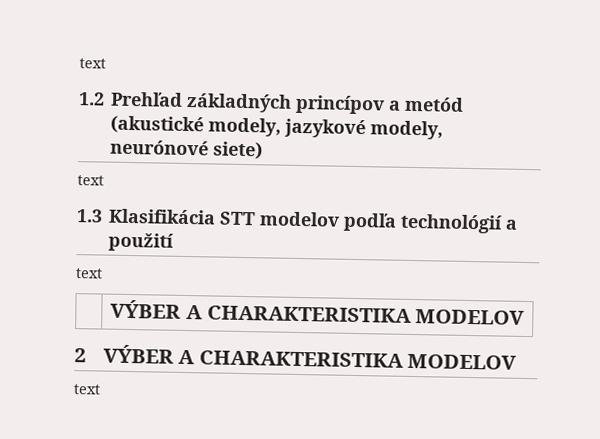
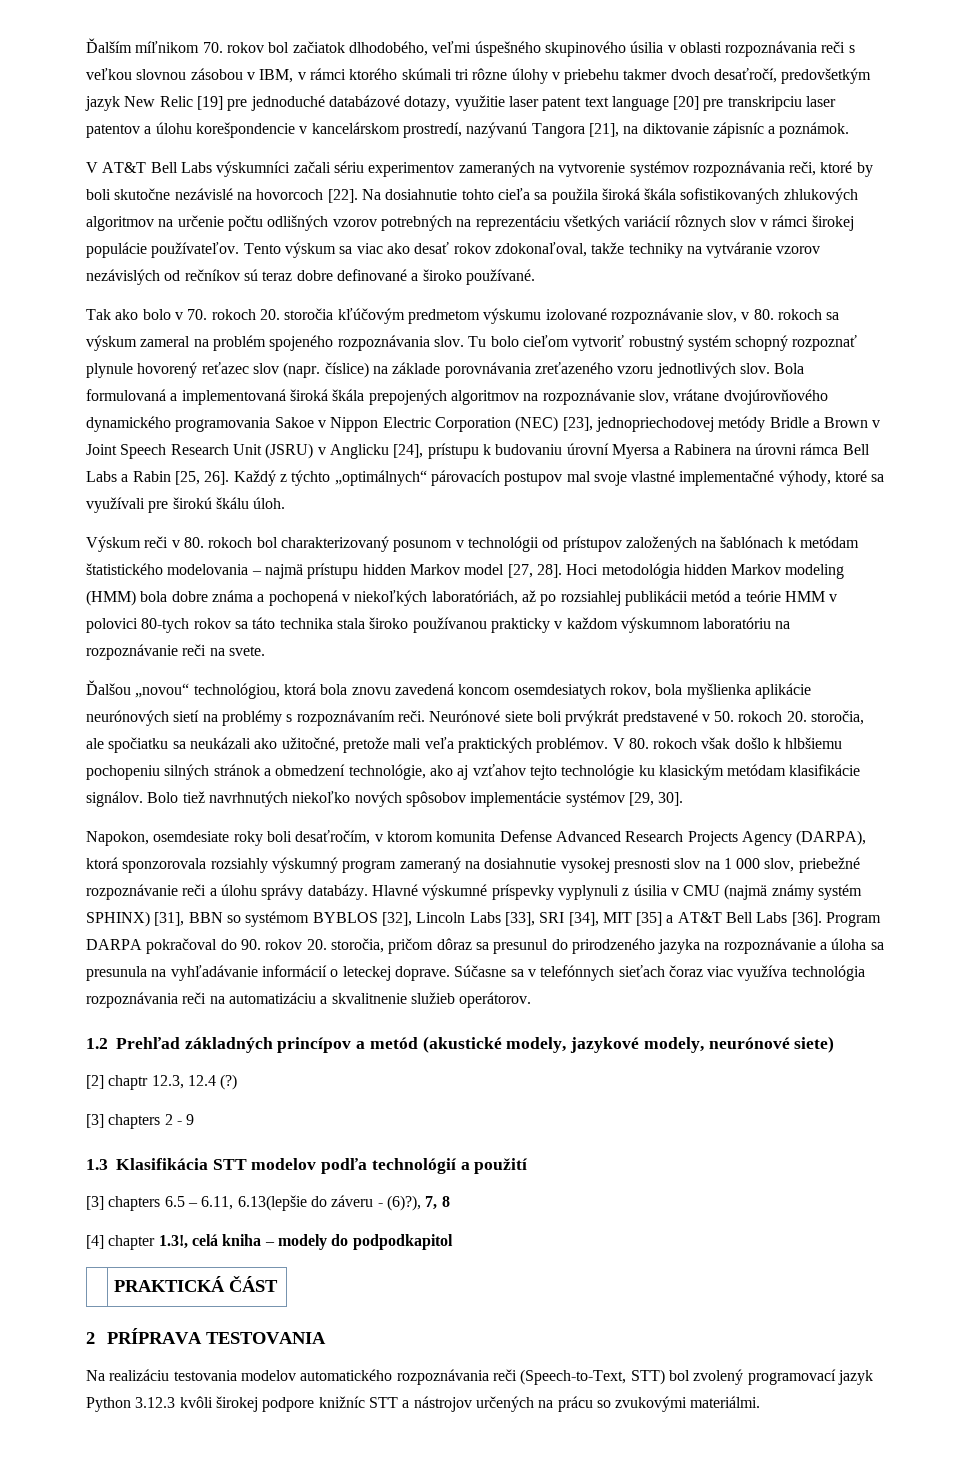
[79,58,106,69] text -> [86,38,855,57] [86,68,872,84] [85,95,837,111] [86,122,850,138] [86,161,873,177] [86,188,858,204] [86,215,854,231] [86,242,821,258] [86,269,535,285] [86,308,840,324] [86,335,858,351] [86,362,805,378] [86,389,828,405] [86,416,881,432] [86,443,870,459] [86,470,885,486] [86,497,286,513] [86,536,860,552] [86,563,845,579] [86,590,838,606] [86,617,791,633] [86,644,265,660] [86,680,811,699] [86,710,865,726] [86,737,843,753] [86,764,861,780] [86,791,684,807] [86,830,867,846] [86,857,860,873] [86,884,863,900] [86,911,882,927] [86,938,884,954] [86,965,865,981] [86,992,532,1008] Ďalším míľnikom 70. rokov bol začiatok dlhodobého, veľmi úspešného skupinového úsilia v oblasti rozpoznávania reči s veľkou slovnou zásobou v IBM, v rámci ktorého skúmali tri rôzne úlohy v priebehu takmer dvoch desaťročí, predovšetkým jazyk New Relic [19] pre jednoduché databázové dotazy, využitie laser patent text language [20] pre transkripciu laser patentov a úlohu korešpondencie v kancelárskom prostredí, nazývanú Tangora [21], na diktovanie zápisníc a poznámok. // V AT&T Bell Labs výskumníci začali sériu experimentov zameraných na vytvorenie systémov rozpoznávania reči, ktoré by boli skutočne nezávislé na hovorcoch [22]. Na dosiahnutie tohto cieľa sa použila široká škála sofistikovaných zhlukových algoritmov na určenie počtu odlišných vzorov potrebných na reprezentáciu všetkých variácií rôznych slov v rámci širokej populácie používateľov. Tento výskum sa viac ako desať rokov zdokonaľoval, takže techniky na vytváranie vzorov nezávislých od rečníkov sú teraz dobre definované a široko používané. // Tak ako bolo v 70. rokoch 20. storočia kľúčovým predmetom výskumu izolované rozpoznávanie slov, v 80. rokoch sa výskum zameral na problém spojeného rozpoznávania slov. Tu bolo cieľom vytvoriť robustný systém schopný rozpoznať plynule hovorený reťazec slov (napr. číslice) na základe porovnávania zreťazeného vzoru jednotlivých slov. Bola formulovaná a implementovaná široká škála prepojených algoritmov na rozpoznávanie slov, vrátane dvojúrovňového dynamického programovania Sakoe v Nippon Electric Corporation (NEC) [23], jednopriechodovej metódy Bridle a Brown v Joint Speech Research Unit (JSRU) v Anglicku [24], prístupu k budovaniu úrovní Myersa a Rabinera na úrovni rámca Bell Labs a Rabin [25, 26]. Každý z týchto „optimálnych“ párovacích postupov mal svoje vlastné implementačné výhody, ktoré sa využívali pre širokú škálu úloh. // Výskum reči v 80. rokoch bol charakterizovaný posunom v technológii od prístupov založených na šablónach k metódam štatistického modelovania – najmä prístupu hidden Markov model [27, 28]. Hoci metodológia hidden Markov modeling (HMM) bola dobre známa a pochopená v niekoľkých laboratóriách, až po rozsiahlej publikácii metód a teórie HMM v polovici 80-tych rokov sa táto technika stala široko používanou prakticky v každom výskumnom laboratóriu na rozpoznávanie reči na svete. // Ďalšou „novou“ technológiou, ktorá bola znovu zavedená koncom osemdesiatych rokov, bola myšlienka aplikácie neurónových sietí na problémy s rozpoznávaním reči. Neurónové siete boli prvýkrát predstavené v 50. rokoch 20. storočia, ale spočiatku sa neukázali ako užitočné, pretože mali veľa praktických problémov. V 80. rokoch však došlo k hlbšiemu pochopeniu silných stránok a obmedzení technológie, ako aj vzťahov tejto technológie ku klasickým metódam klasifikácie signálov. Bolo tiež navrhnutých niekoľko nových spôsobov implementácie systémov [29, 30]. // Napokon, osemdesiate roky boli desaťročím, v ktorom komunita Defense Advanced Research Projects Agency (DARPA), ktorá sponzorovala rozsiahly výskumný program zameraný na dosiahnutie vysokej presnosti slov na 1 000 slov, priebežné rozpoznávanie reči a úlohu správy databázy. Hlavné výskumné príspevky vyplynuli z úsilia v CMU (najmä známy systém SPHINX) [31], BBN so systémom BYBLOS [32], Lincoln Labs [33], SRI [34], MIT [35] a AT&T Bell Labs [36]. Program DARPA pokračoval do 90. rokov 20. storočia, pričom dôraz sa presunul do prirodzeného jazyka na rozpoznávanie a úloha sa presunula na vyhľadávanie informácií o leteckej doprave. Súčasne sa v telefónnych sieťach čoraz viac využíva technológia rozpoznávania reči na automatizáciu a skvalitnenie služieb operátorov.
[77,175,104,186] text -> [86,1074,238,1090] [86,1114,195,1129] [2] chaptr 12.3, 12.4 (?) // [3] chapters 2 - 9
[75,268,103,279] [110,299,526,325] [74,344,518,370] [73,384,101,395] text // | VÝBER A CHARAKTERISTIKA MODELOV // 2 VÝBER A CHARAKTERISTIKA MODELOV // text -> [86,1195,450,1211] [86,1234,453,1250] [113,1276,278,1292] [86,1328,326,1344] [86,1369,873,1385] [86,1396,761,1412] [3] chapters 6.5 – 6.11, 6.13(lepšie do záveru - (6)?), 7, 8 // [4] chapter 1.3!, celá kniha – modely do podpodkapitol // | PRAKTICKÁ ČÁST // 2 PRÍPRAVA TESTOVANIA // Na realizáciu testovania modelov automatického rozpoznávania reči (Speech-to-Text, STT) bol zvolený programovací jazyk Python 3.12.3 kvôli širokej podpore knižníc STT a nástrojov určených na prácu so zvukovými materiálmi.

